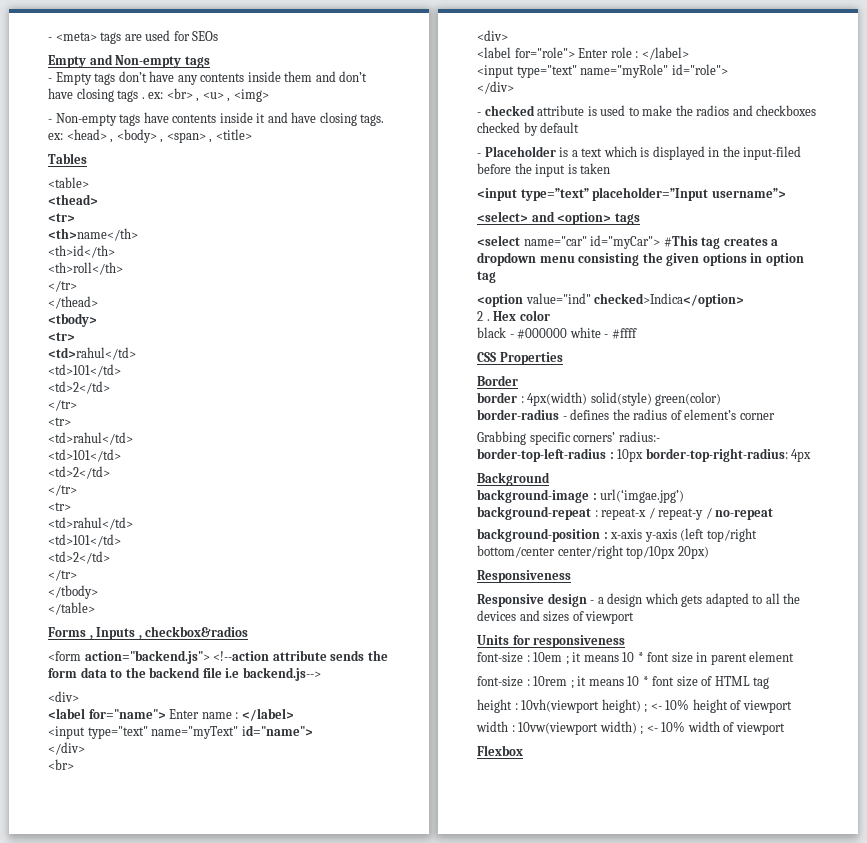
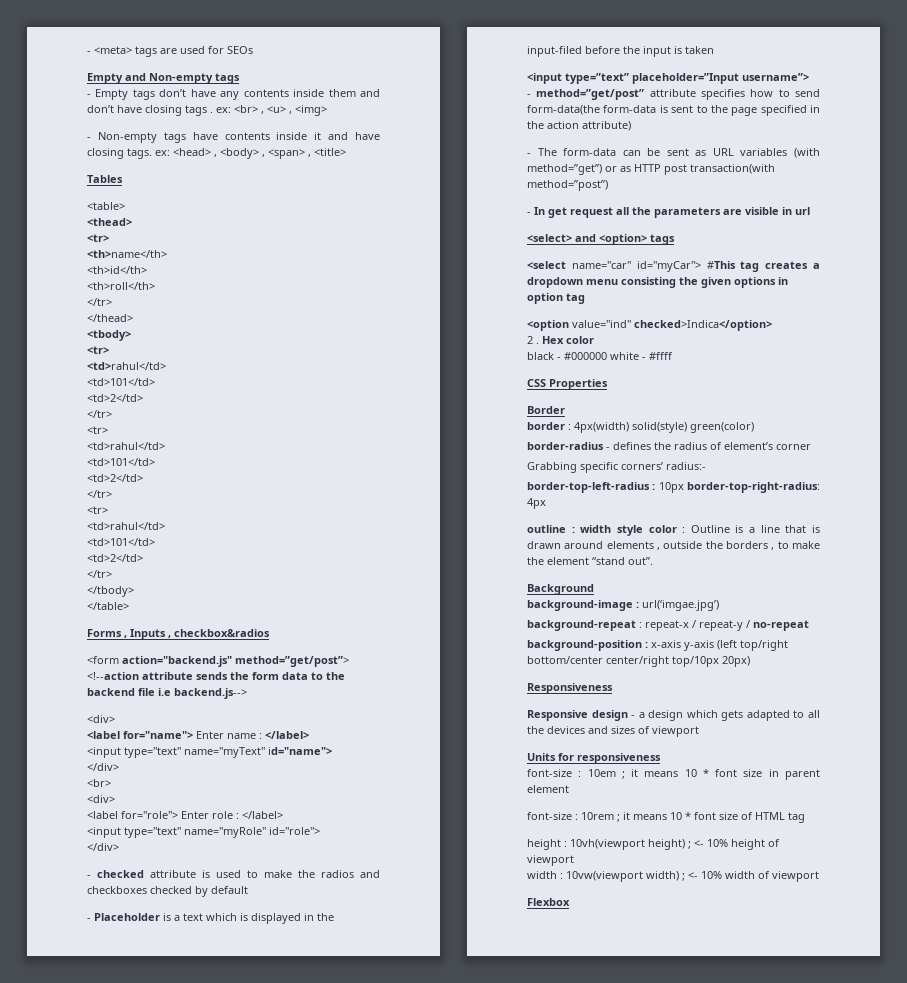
[84,650,210,664] action="backend.js"> -> [122,656,349,667] action="backend.js" method=”get/post”>
(786, 193) none -> [527,89,820,100] [527,105,820,116] [527,121,631,131] [527,148,820,158] [527,164,775,175] [527,180,608,191] [527,207,810,218] // - method=”get/post” attribute specifies how to send form-data(the form-data is sent to the page specified in the action attribute) // - The form-data can be sent as URL variables (with method=”get”) or as HTTP post transaction(with method=”post”) // - In get request all the parameters are visible in url
(812, 455) none -> [527,525,820,536] [527,541,820,550] [527,557,653,565] // outline : width style color : Outline is a line that is drawn around elements , outside the borders , to make the element “stand out”.

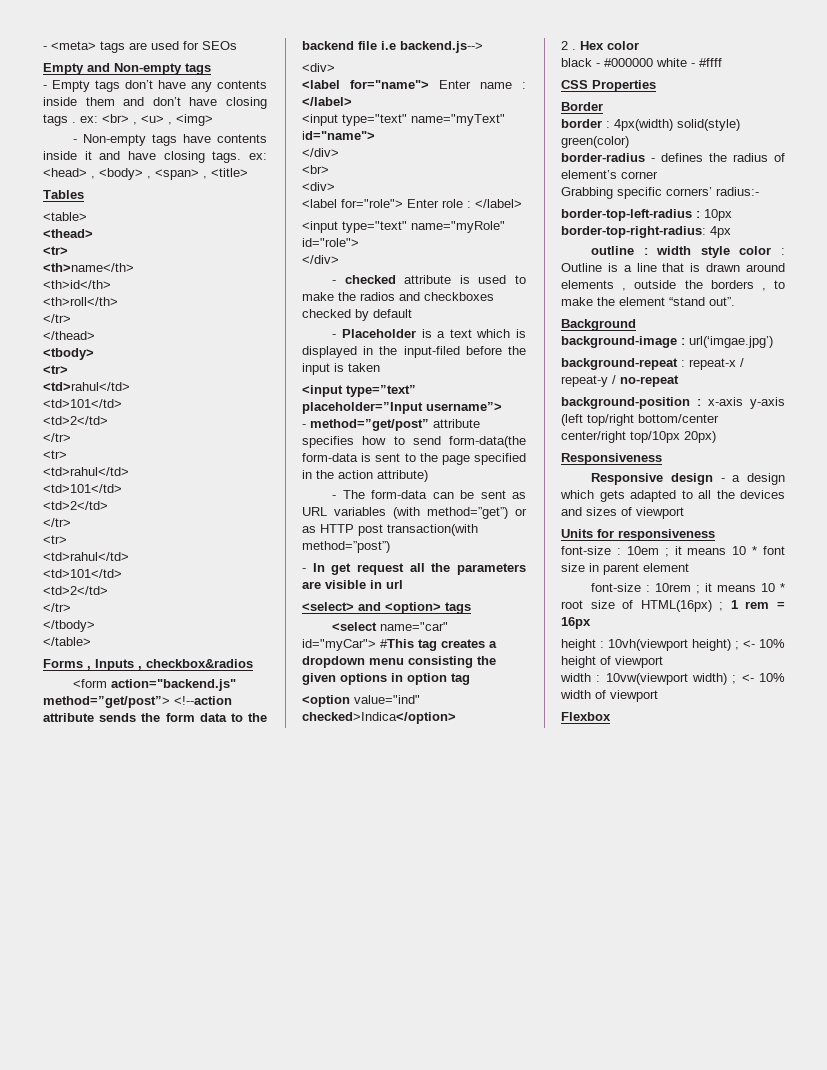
[694,812,716,820] font -> [561,600,583,609] root
[755,812,805,823] HTML tag -> [640,600,785,612] [561,617,591,629] HTML(16px) ; 1 rem = 16px

